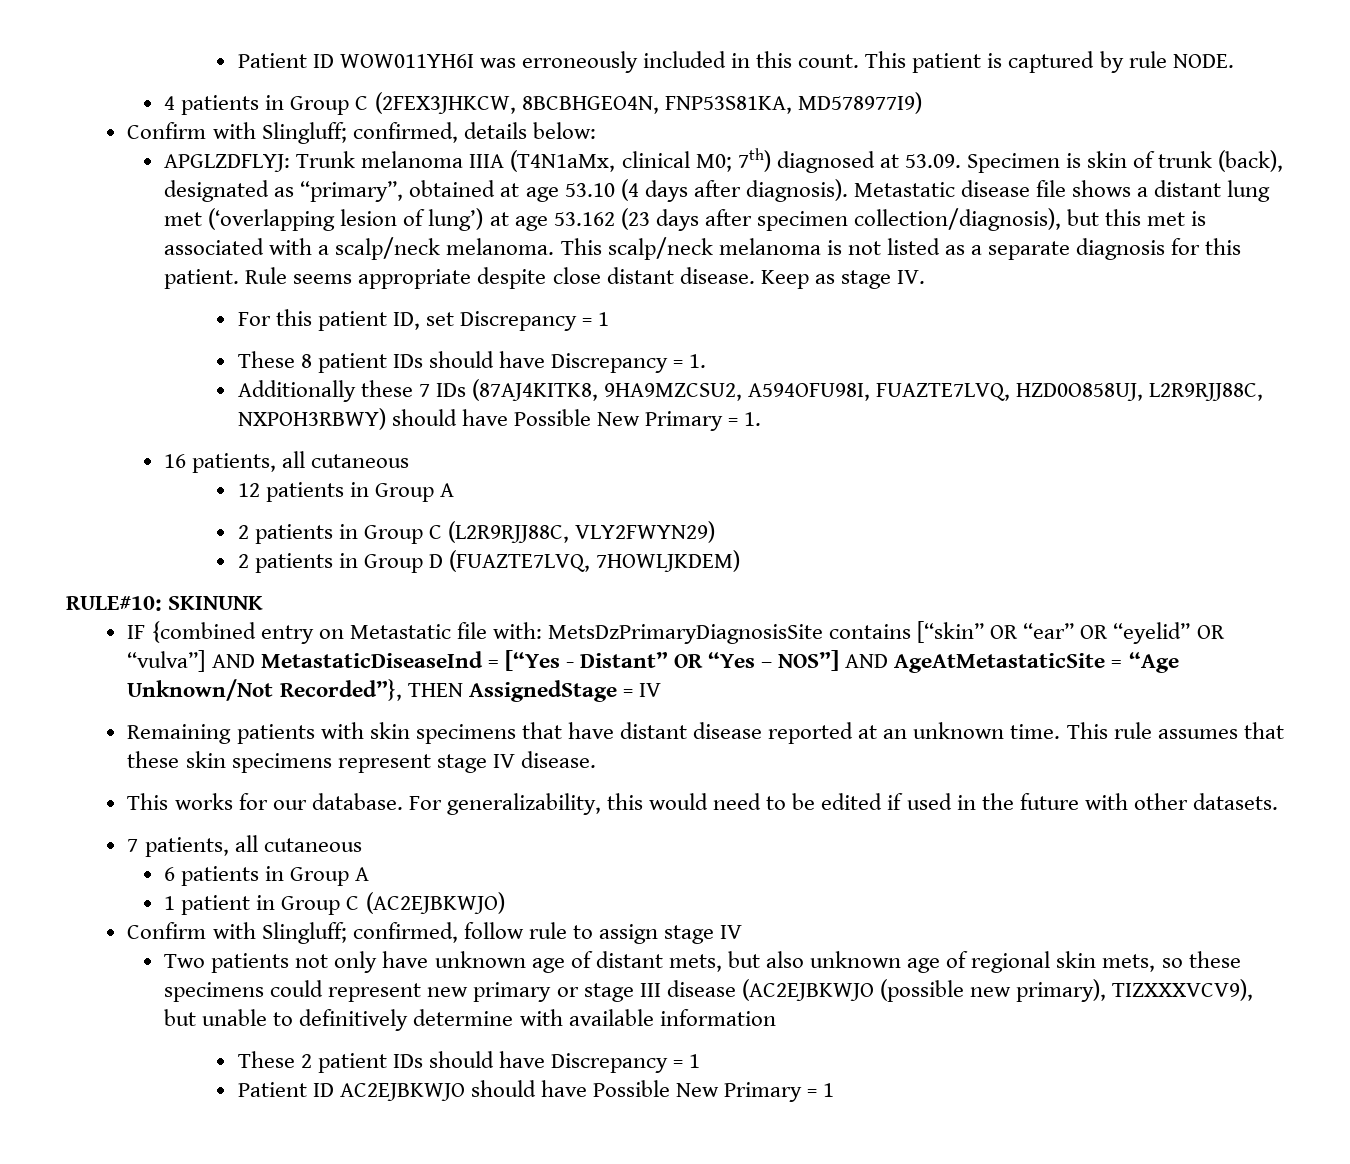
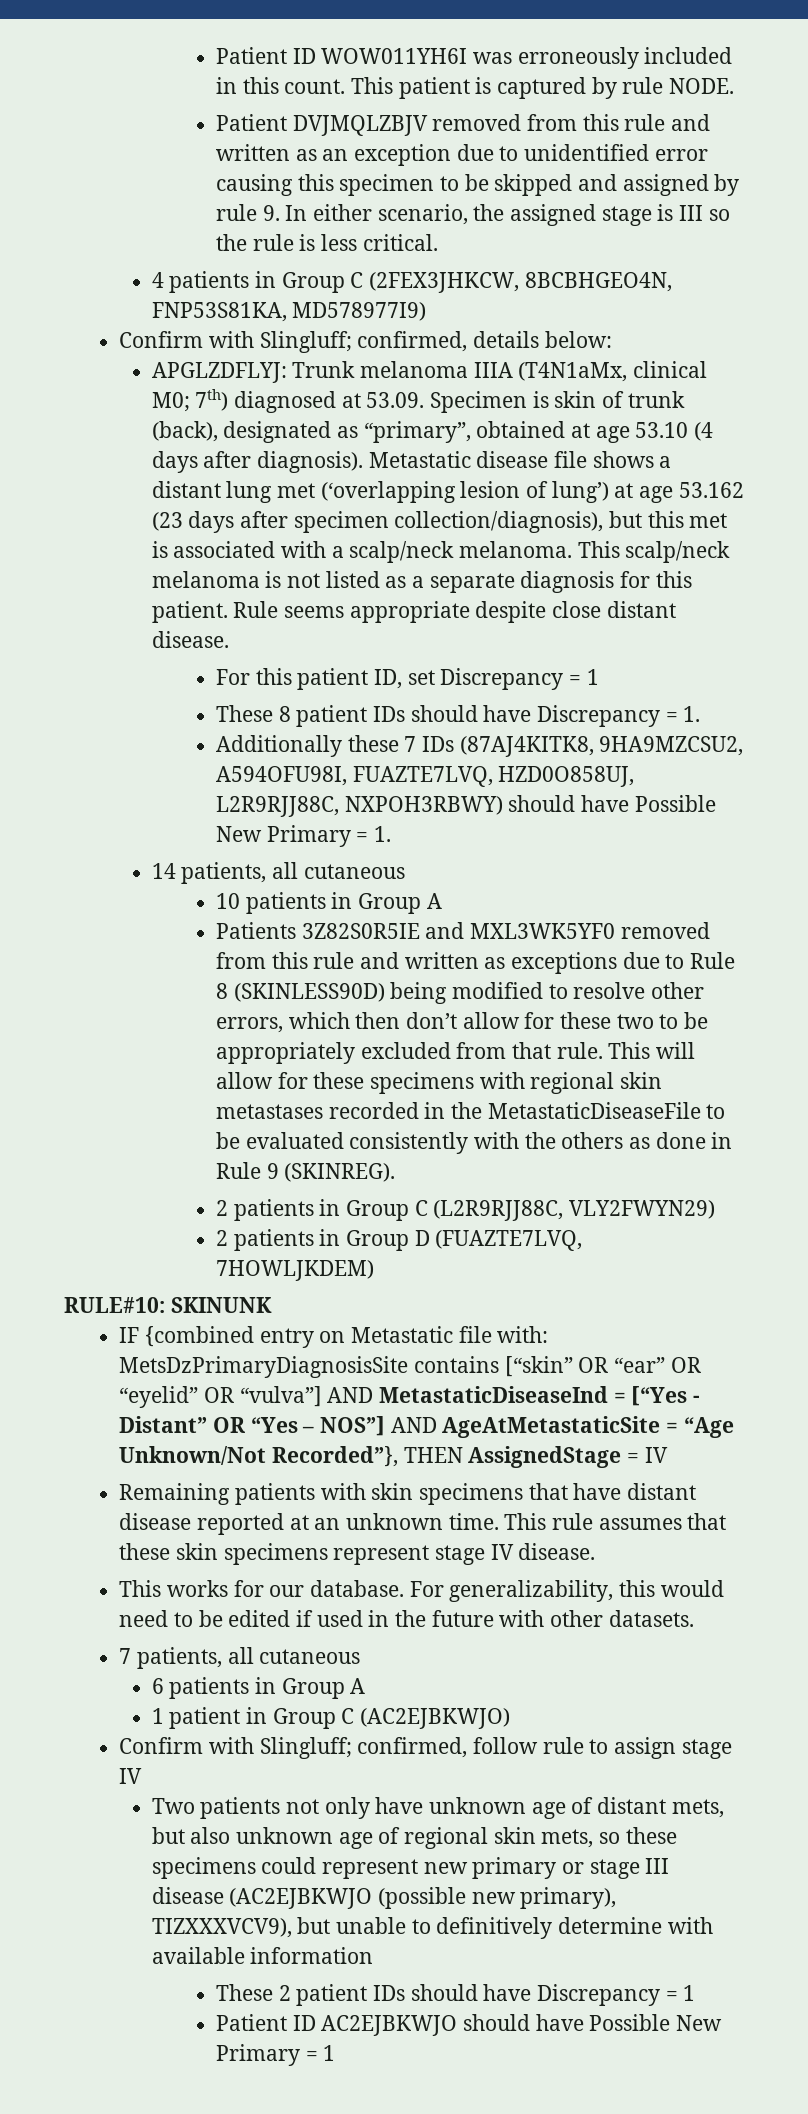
(1234, 61) none -> [216,114,711,136] [216,144,708,166] [216,174,740,196] [216,204,730,226] [216,234,438,251] // Patient DVJMQLZBJV removed from this rule and written as an exception due to unidentified error causing this specimen to be skipped and assigned by rule 9. In either scenario, the assigned stage is III so the rule is less critical.
[760,270,925,289] Keep as stage IV. -> (229, 639) none
[164,451,410,473] [237,482,454,502] 16 patients, all cutaneous // 12 patients in Group A -> [151,862,405,884] [216,892,442,914] [216,922,710,939] [216,952,736,974] [216,982,705,1004] [216,1012,709,1033] [216,1042,696,1064] [216,1072,663,1094] [216,1102,726,1119] [216,1132,733,1154] [216,1162,396,1182] 14 patients, all cutaneous // 10 patients in Group A // Patients 3Z82S0R5IE and MXL3WK5YF0 removed from this rule and written as exceptions due to Rule 8 (SKINLESS90D) being modified to resolve other errors, which then don’t allow for these two to be appropriately excluded from that rule. This will allow for these specimens with regional skin metastases recorded in the MetastaticDiseaseFile to be evaluated consistently with the others as done in Rule 9 (SKINREG).

